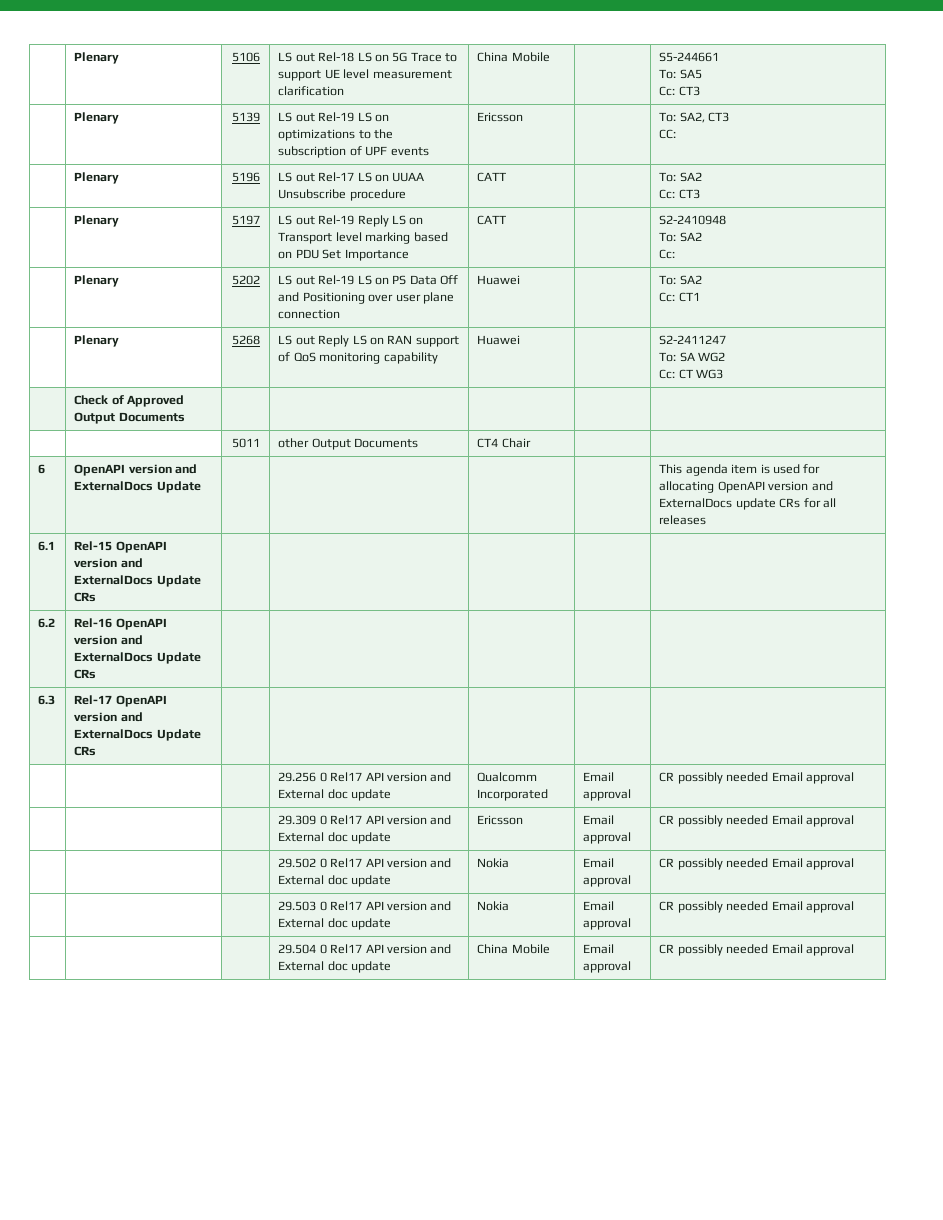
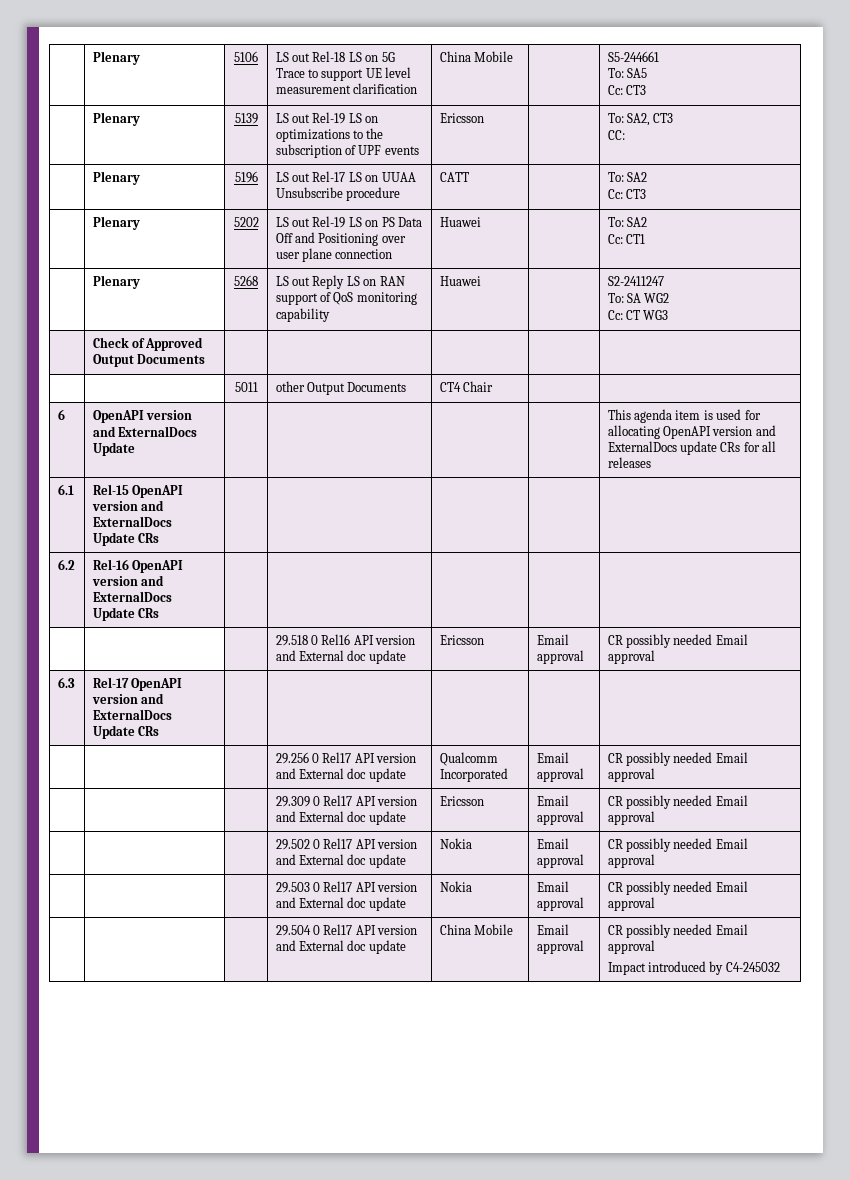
[74,215,120,227] [231,215,260,225] [278,215,424,227] [278,232,448,244] [278,249,409,261] [477,215,507,225] [659,215,727,225] [659,232,702,242] [659,249,676,259] // | Plenary | 5197 | LS out Rel-19 Reply LS on Transport level marking based on PDU Set Importance | CATT | | S2-2410948 // To: SA2 // Cc: -> (646, 194) none
(97, 674) none -> [275,634,416,646] [275,650,406,664] [439,635,484,645] [536,634,569,645] [536,650,584,664] [607,634,748,648] [607,650,655,664] // | | | 29.518 0 Rel16 API version and External doc update | Ericsson | Email approval | CR possibly needed Email approval
(854, 950) none -> [607,961,780,975] // Impact introduced by C4-245032

